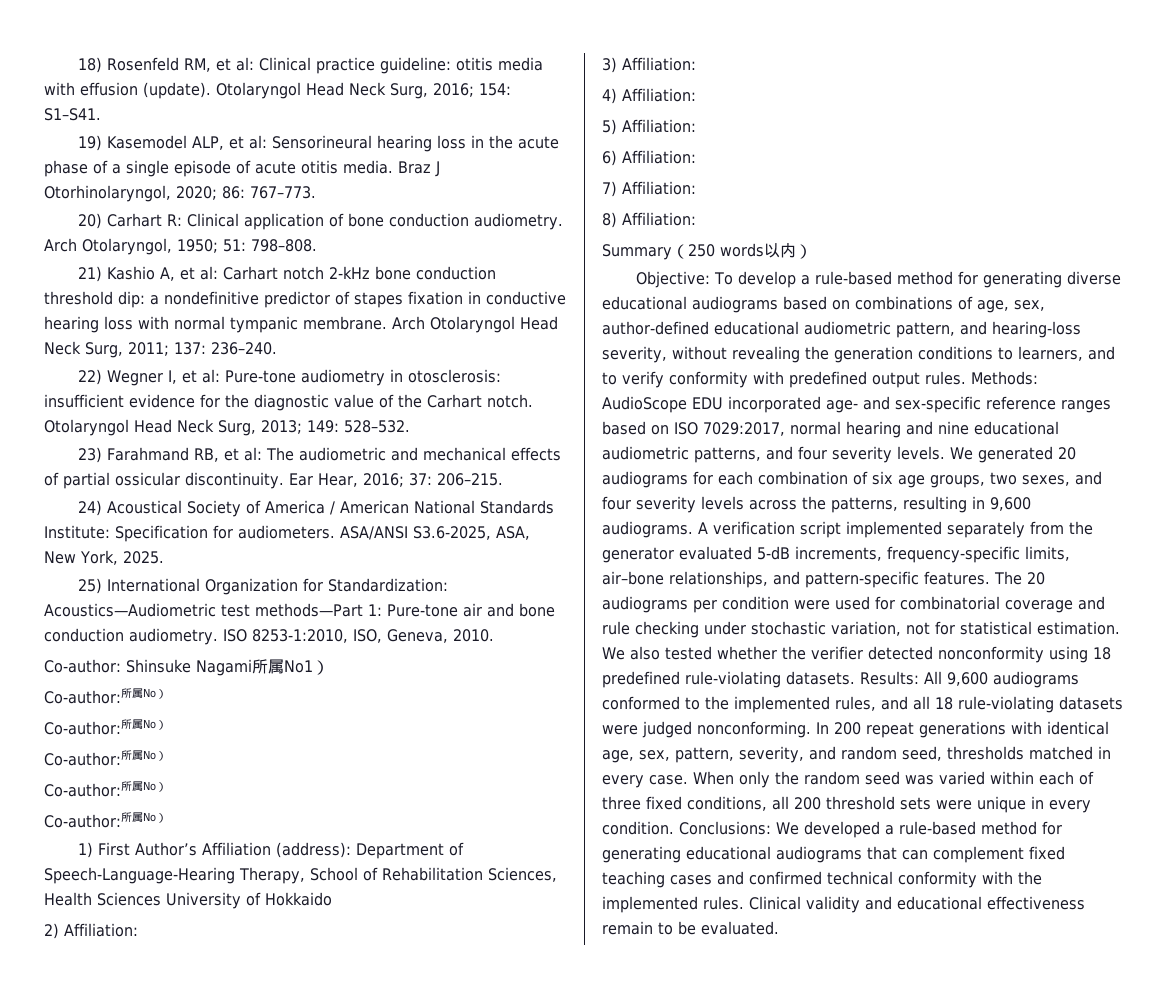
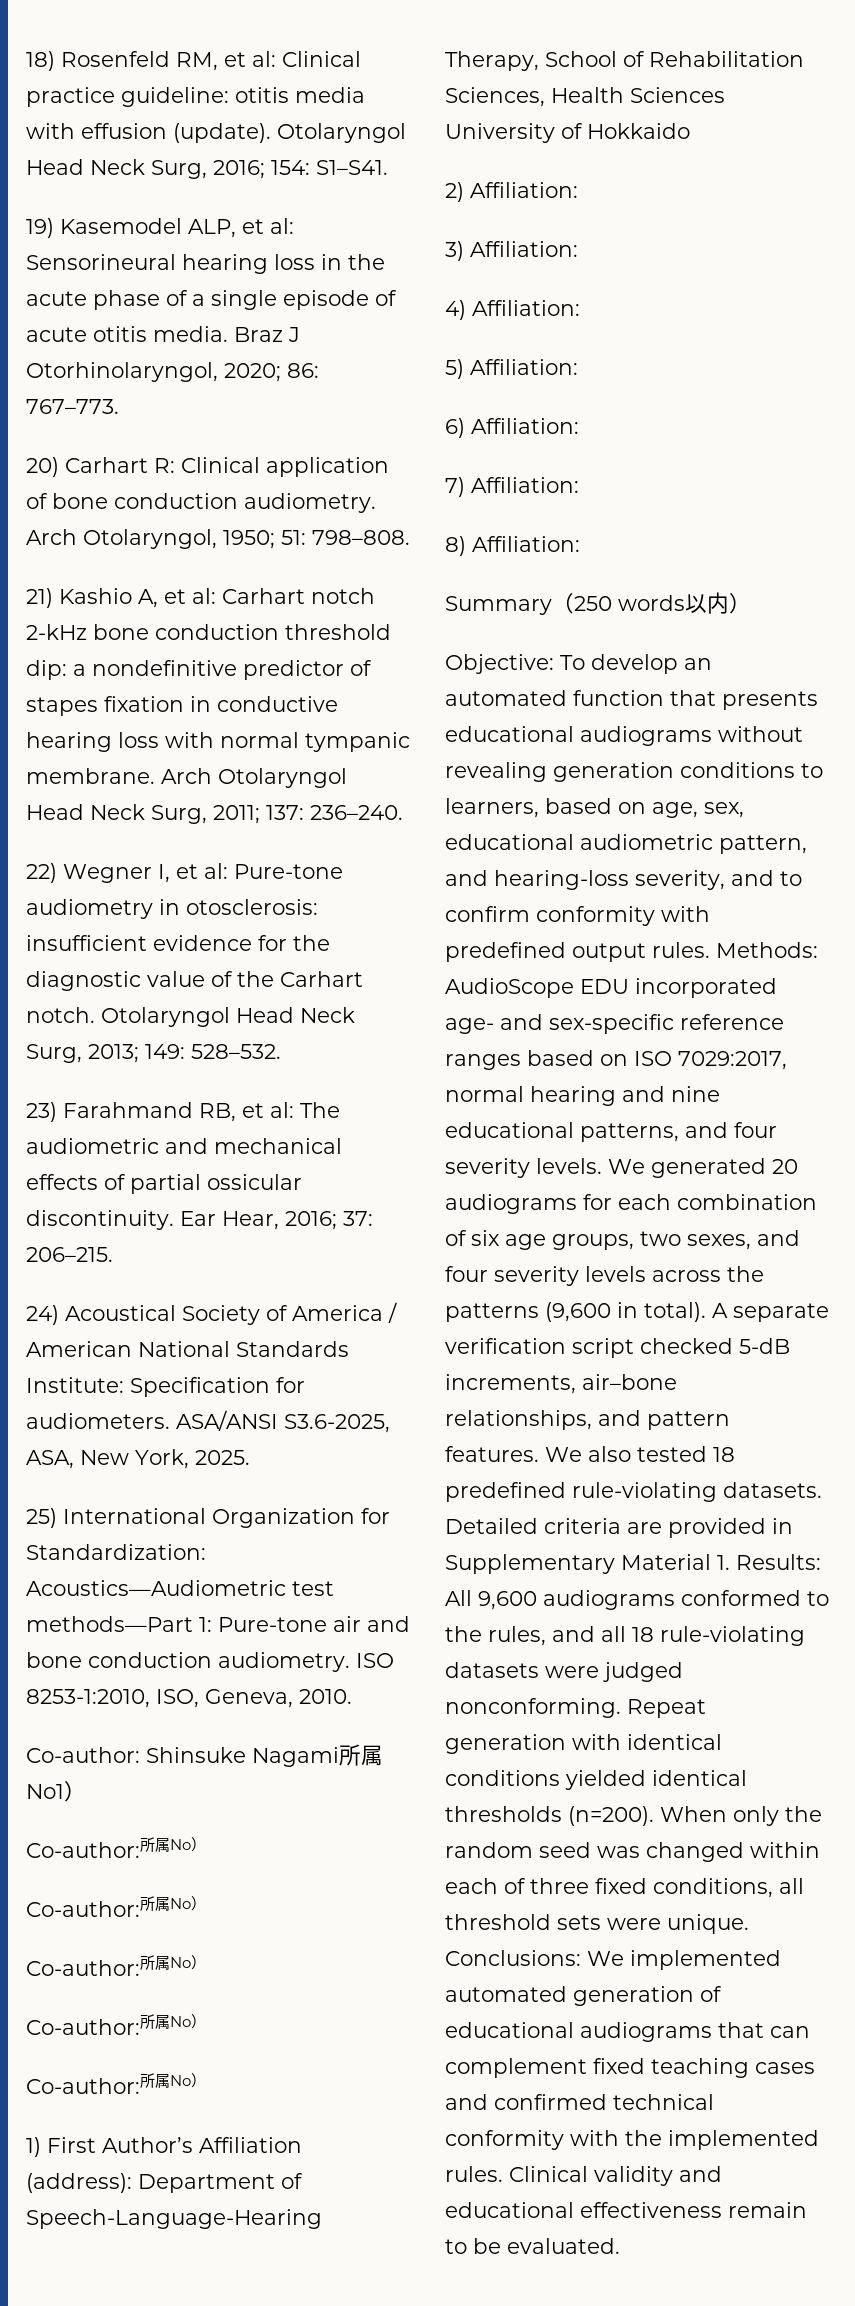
[800,271,1121,288] [602,296,1045,313] [602,321,709,335] a rule-based method for generating diverse educational audiograms based on combinations of age, sex, author-defined -> [684,658,712,670] [445,690,818,710] [445,726,803,746] [445,762,823,782] [445,798,744,818] an automated function that presents educational audiograms without revealing generation conditions to learners, based on age, sex,
[672,346,1083,363] without revealing the generation conditions to learners, -> (725, 880) none
[622,371,664,388] verify -> [445,906,530,922] confirm
[602,446,689,460] audiometric -> (574, 1130) none
[831,496,1031,513] [602,521,1093,538] [602,546,1070,563] [602,571,1045,588] [602,596,1105,613] [602,621,1120,638] [602,646,1111,663] [602,671,855,688] patterns, resulting in 9,600 audiograms. A verification script implemented separately from the generator evaluated 5-dB increments, frequency-specific limits, air–bone relationships, and pattern-specific features. The 20 audiograms per condition were used for combinatorial coverage and rule checking under stochastic variation, not for statistical estimation. We also tested whether the verifier detected nonconformity using 18 predefined rule-violating datasets. -> [445,1302,829,1322] [445,1338,790,1358] [445,1374,677,1394] [445,1410,730,1430] [445,1446,735,1462] [445,1482,822,1502] [445,1518,793,1538] [445,1554,730,1574] patterns (9,600 in total). A separate verification script checked 5-dB increments, air–bone relationships, and pattern features. We also tested 18 predefined rule-violating datasets. Detailed criteria are provided in Supplementary Material 1.
[734,696,830,713] implemented -> (482, 1634) none
[816,721,1109,738] [602,746,1111,763] [602,775,688,788] In 200 repeat generations with identical age, sex, pattern, severity, and random seed, thresholds matched in every case. -> [627,1699,706,1718] [445,1734,722,1754] [445,1770,747,1790] [445,1806,654,1826] Repeat generation with identical conditions yielded identical thresholds (n=200).
[939,771,985,785] varied -> [646,1842,744,1862] changed
[794,797,821,810] 200 -> (804, 1886) none
[977,796,1091,813] [602,821,1062,838] [602,846,681,863] unique in every condition. Conclusions: We developed a rule-based method for generating -> [667,1914,749,1934] [445,1950,781,1970] [445,1986,722,2006] unique. Conclusions: We implemented automated generation of

